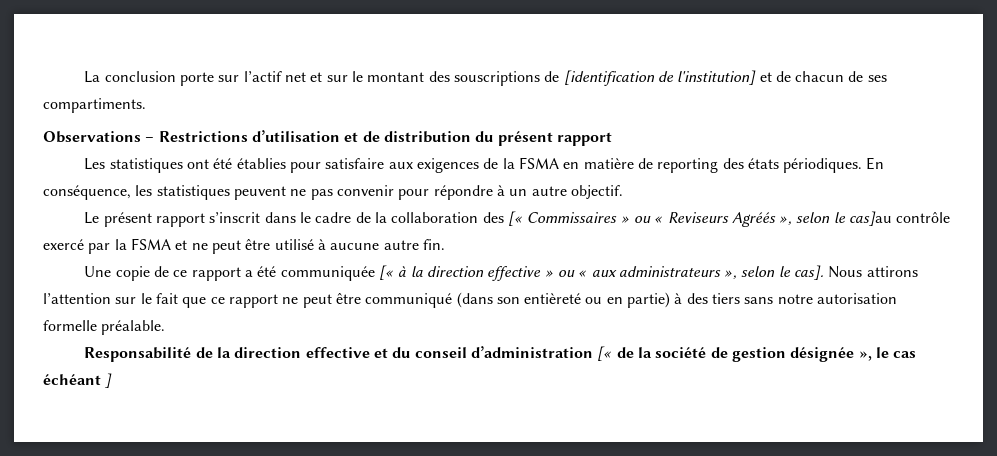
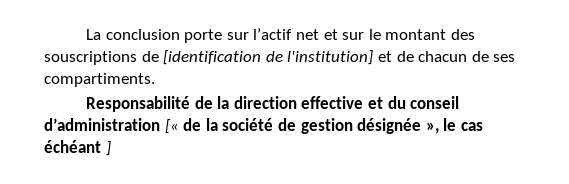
[43,130,612,146] [84,157,885,173] [43,185,623,200] [84,211,951,227] [43,238,445,254] [84,265,918,281] [43,292,898,308] [43,320,166,335] // Observations – Restrictions d’utilisation et de distribution du présent rapport // Les statistiques ont été établies pour satisfaire aux exigences de la FSMA en matière de reporting des états périodiques. En conséquence, les statistiques peuvent ne pas convenir pour répondre à un autre objectif. // Le présent rapport s’inscrit dans le cadre de la collaboration des [« Commissaires » ou « Reviseurs Agréés », selon le cas]au contrôle exercé par la FSMA et ne peut être utilisé à aucune autre fin. // Une copie de ce rapport a été communiquée [« à la direction effective » ou « aux administrateurs », selon le cas]. Nous attirons l’attention sur le fait que ce rapport ne peut être communiqué (dans son entièreté ou en partie) à des tiers sans notre autorisation formelle préalable. -> (155, 80) none

